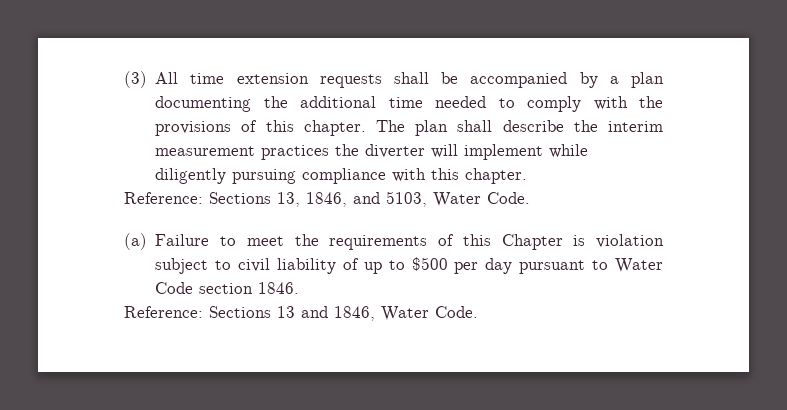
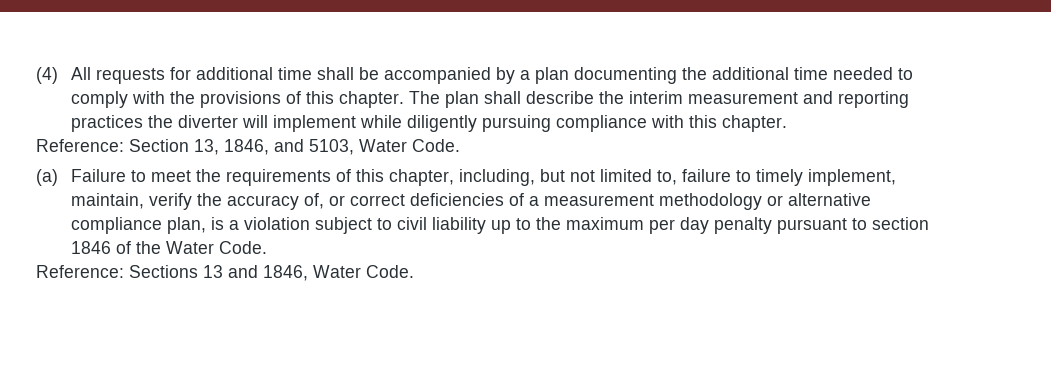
[124,71,382,88] (3) All time extension requests -> [36,67,312,84] (4) All requests for additional time
(256, 151) none -> [802,91,909,108] and reporting
[209,192,271,204] Sections -> [129,139,189,152] Section
[501,234,586,250] Chapter is -> [388,169,896,186] [70,193,871,210] [70,217,239,234] chapter, including, but not limited to, failure to timely implement, maintain, verify the accuracy of, or correct deficiencies of a measurement methodology or alternative compliance plan, is a
[342,258,359,270] of -> (486, 225) none
[411,257,448,271] $500 -> [535,217,644,230] the maximum
(513, 266) none -> [713,217,772,234] penalty
[614,258,663,273] [155,282,300,294] Water Code section 1846. -> [871,217,929,230] [70,241,267,254] section 1846 of the Water Code.

